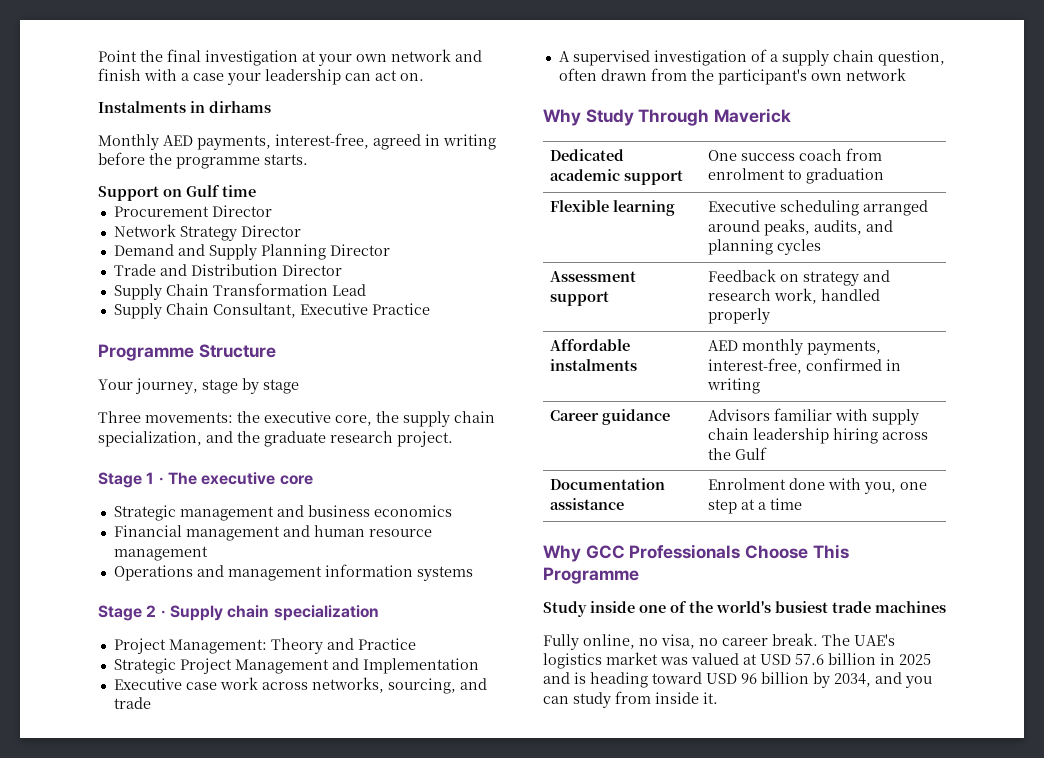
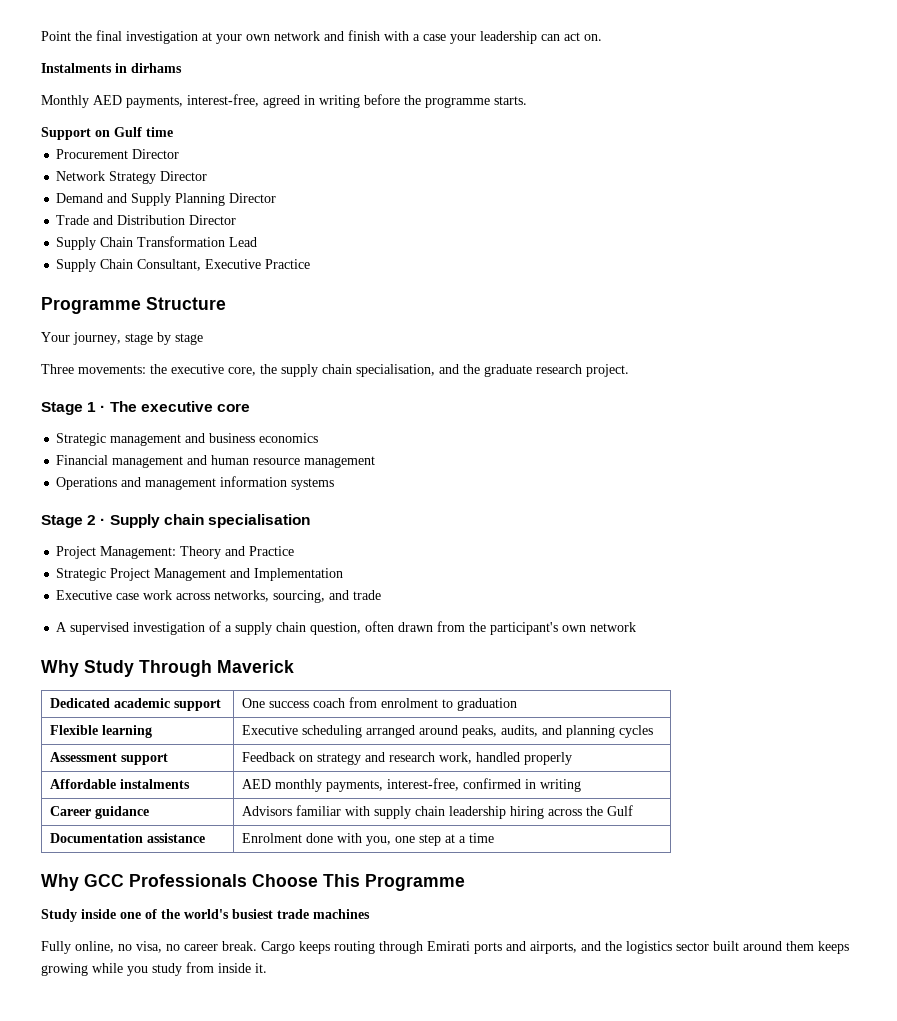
[98,431,202,447] specialization, -> [356,364,435,377] specialisation,
[273,605,379,621] specialization -> [207,514,310,528] specialisation
[822,634,895,646] [543,652,931,669] [543,672,932,688] [543,696,569,704] The UAE's logistics market was valued at USD 57.6 billion in 2025 and is heading toward USD 96 billion by 2034, and you can -> [261,941,849,954] [41,963,148,976] Cargo keeps routing through Emirati ports and airports, and the logistics sector built around them keeps growing while you

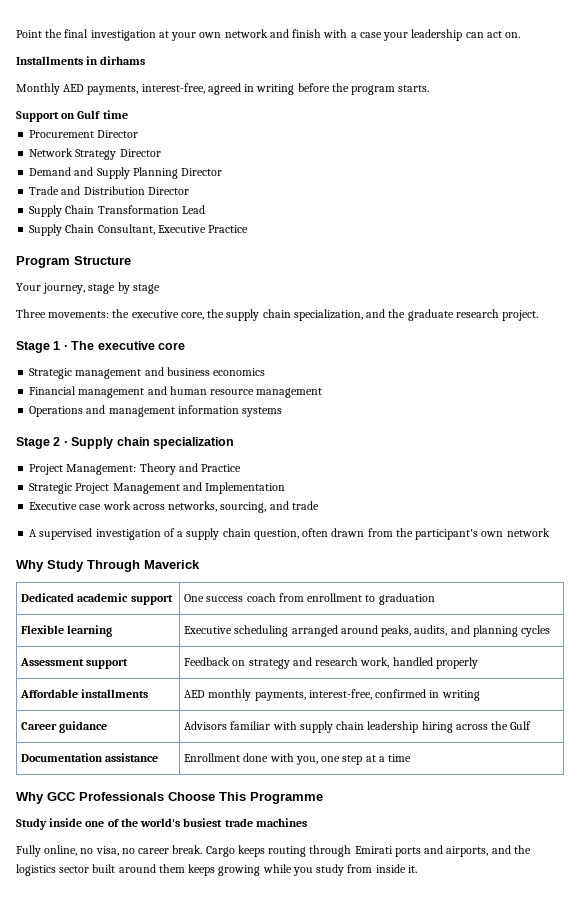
[41,63,112,73] Instalments -> [16,56,83,65] Installments
[425,97,490,108] programme -> [351,85,396,95] program
[41,297,141,314] Programme -> [16,256,70,268] Program
[356,364,435,377] specialisation, -> [293,309,363,321] specialization,
[207,514,310,528] specialisation -> [152,437,234,449] specialization
[381,698,439,708] enrolment -> [307,593,363,602] enrollment
[120,779,191,789] instalments -> [81,689,149,698] installments
[242,833,303,843] Enrolment -> [184,753,241,762] Enrollment

